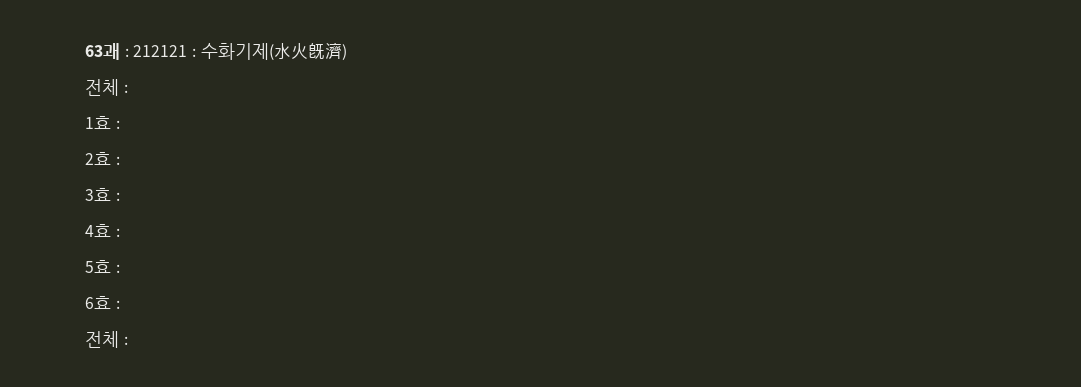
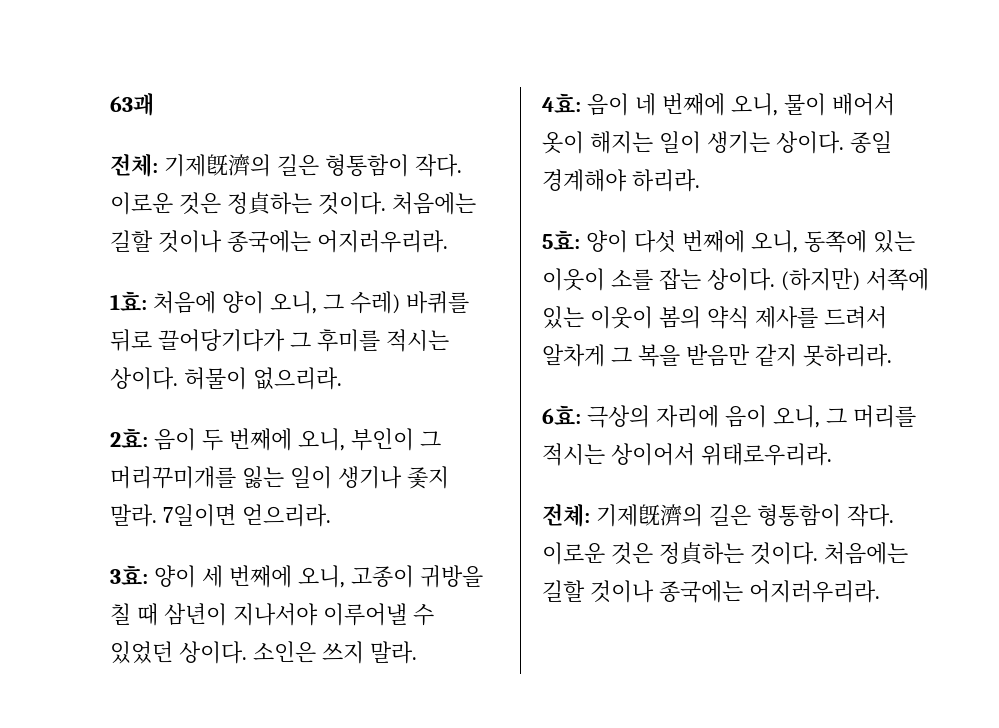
[124,43,347,60] [85,79,128,96] [85,116,120,129] [85,152,120,165] [85,188,120,201] [85,224,120,237] [85,260,120,273] [85,296,120,309] [85,331,128,348] : 212121 : 수화기제(水火旣濟) // 전체 : // 1효 : // 2효 : // 3효 : // 4효 : // 5효 : // 6효 : // 전체 : -> [110,153,462,177] [110,192,476,215] [110,230,448,253] [110,291,469,314] [110,329,449,352] [110,367,342,390] [110,428,441,451] [110,466,449,489] [110,504,331,527] [110,565,483,588] [110,603,434,626] [110,641,417,664] [542,93,895,116] [542,131,892,154] [542,169,700,192] [542,230,915,253] [542,268,929,291] [542,306,887,329] [542,344,892,367] [542,405,916,428] [542,443,832,466] [542,503,894,527] [542,542,908,565] [542,580,880,603] // 전체: 기제旣濟의 길은 형통함이 작다. 이로운 것은 정貞하는 것이다. 처음에는 길할 것이나 종국에는 어지러우리라. // 1효: 처음에 양이 오니, 그 수레) 바퀴를 뒤로 끌어당기다가 그 후미를 적시는 상이다. 허물이 없으리라. // 2효: 음이 두 번째에 오니, 부인이 그 머리꾸미개를 잃는 일이 생기나 좇지 말라. 7일이면 얻으리라. // 3효: 양이 세 번째에 오니, 고종이 귀방을 칠 때 삼년이 지나서야 이루어낼 수 있었던 상이다. 소인은 쓰지 말라. // 4효: 음이 네 번째에 오니, 물이 배어서 옷이 해지는 일이 생기는 상이다. 종일 경계해야 하리라. // 5효: 양이 다섯 번째에 오니, 동쪽에 있는 이웃이 소를 잡는 상이다. (하지만) 서쪽에 있는 이웃이 봄의 약식 제사를 드려서 알차게 그 복을 받음만 같지 못하리라. // 6효: 극상의 자리에 음이 오니, 그 머리를 적시는 상이어서 위태로우리라. // 전쳬: 기제旣濟의 길은 형통함이 작다. 이로운 것은 정貞하는 것이다. 처음에는 길할 것이나 종국에는 어지러우리라.

